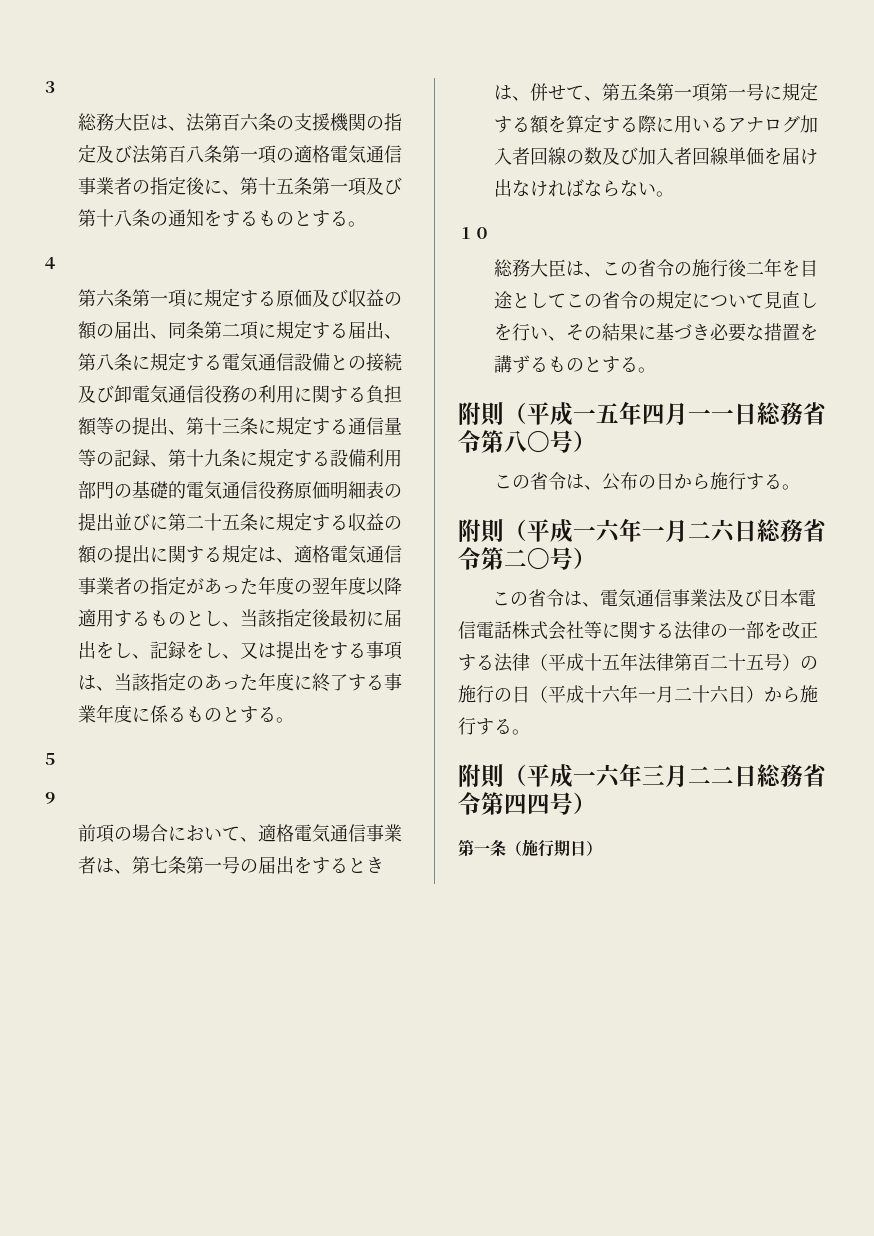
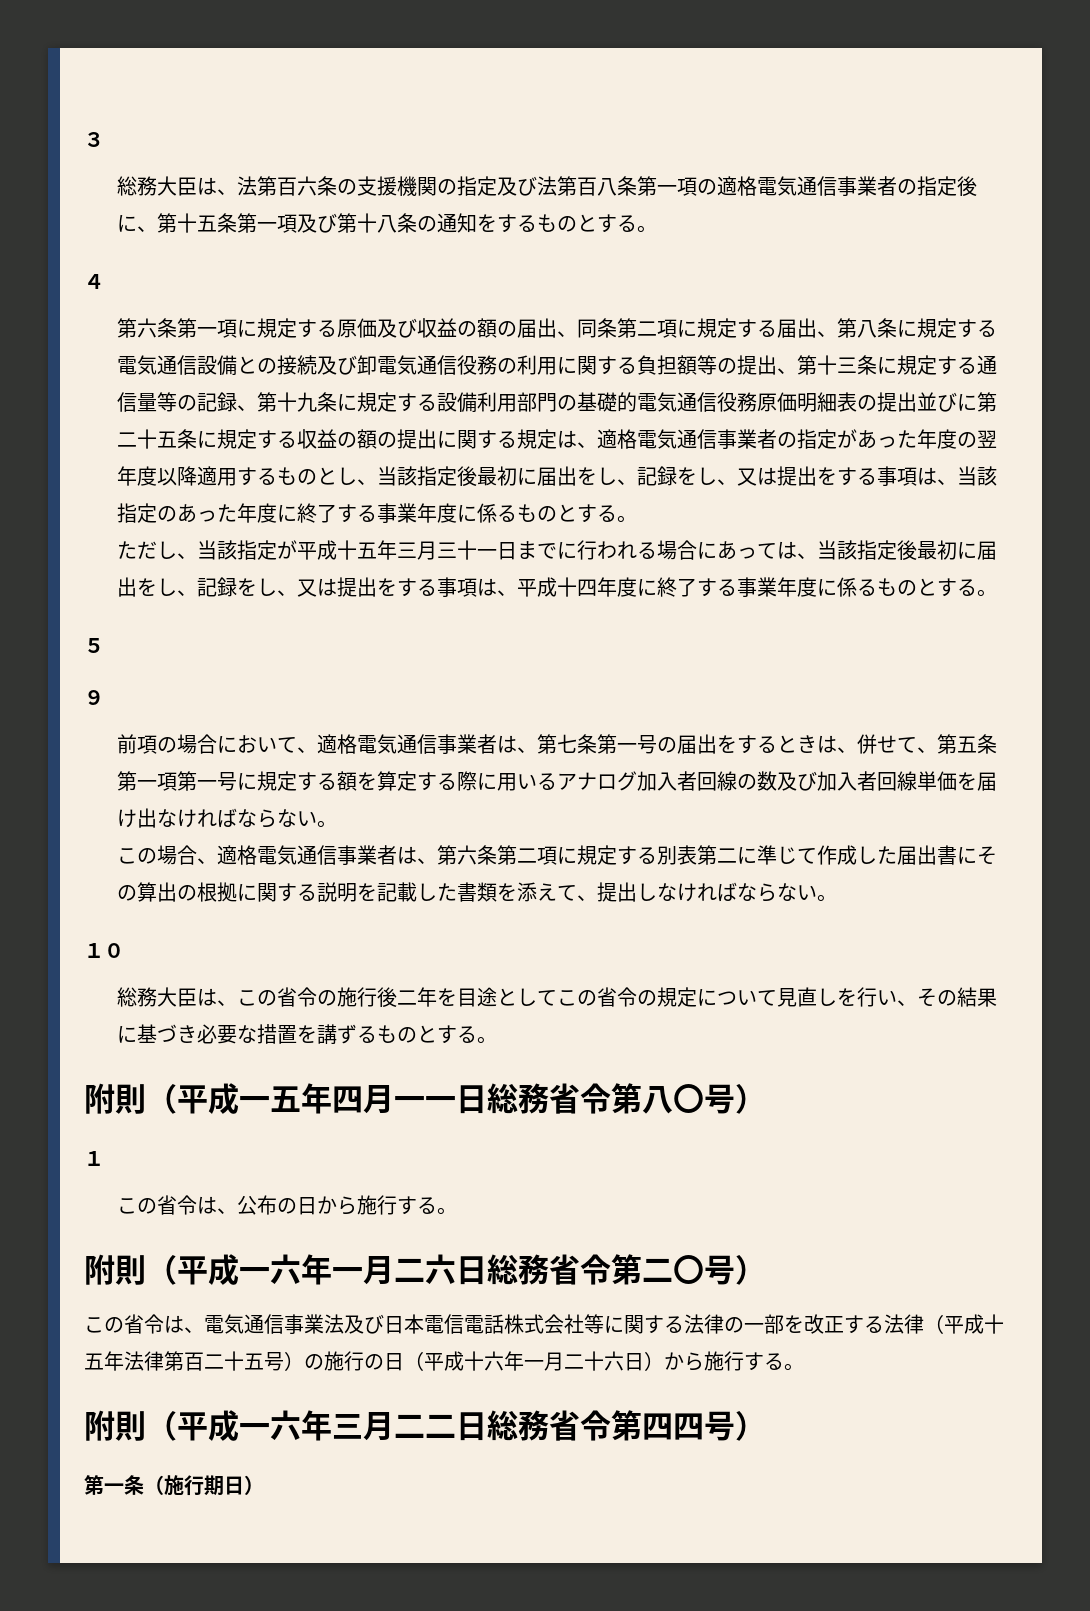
(294, 720) none -> [116,540,997,560] [116,577,997,597] // ただし、当該指定が平成十五年三月三十一日までに行われる場合にあっては、当該指定後最初に届出をし、記録をし、又は提出をする事項は、平成十四年度に終了する事業年度に係るものとする。
(674, 194) none -> [116,845,997,865] [116,882,837,902] // この場合、適格電気通信事業者は、第六条第二項に規定する別表第二に準じて作成した届出書にその算出の根拠に関する説明を記載した書類を添えて、提出しなければならない。
(596, 441) none -> [84,1151,104,1166] // １

